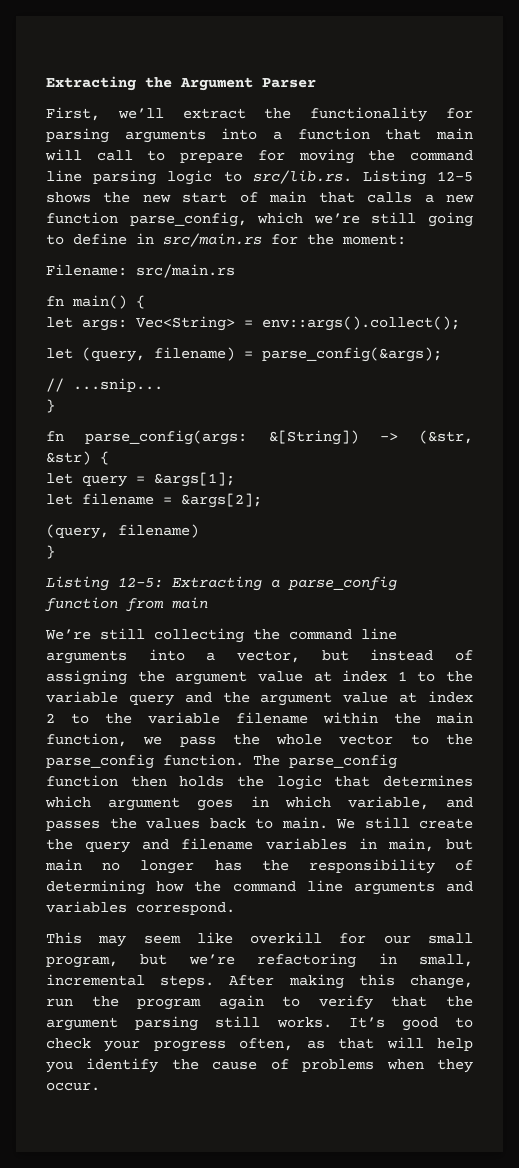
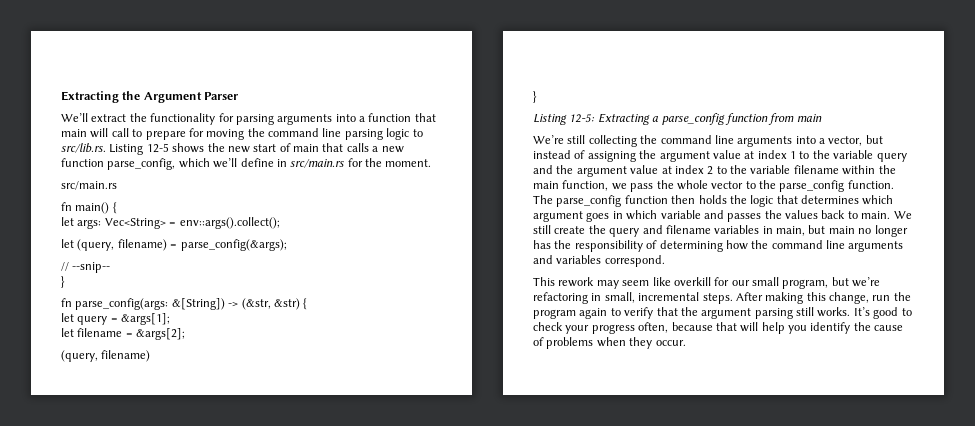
[46,107,164,121] First, we’ll -> [61,113,88,122] We’ll
[313,212,474,227] [46,234,64,245] we’re still going to -> [213,158,238,168] we’ll
[342,234,406,245] [46,264,127,276] moment: // Filename: -> [385,159,432,167] moment. //
[73,378,163,392] ...snip... -> [72,262,111,273] --snip--
[347,796,429,810] variable, -> [660,210,701,219] variable
(82, 938) none -> [558,277,595,287] rework
[306,1040,325,1049] as -> [671,322,713,331] because

